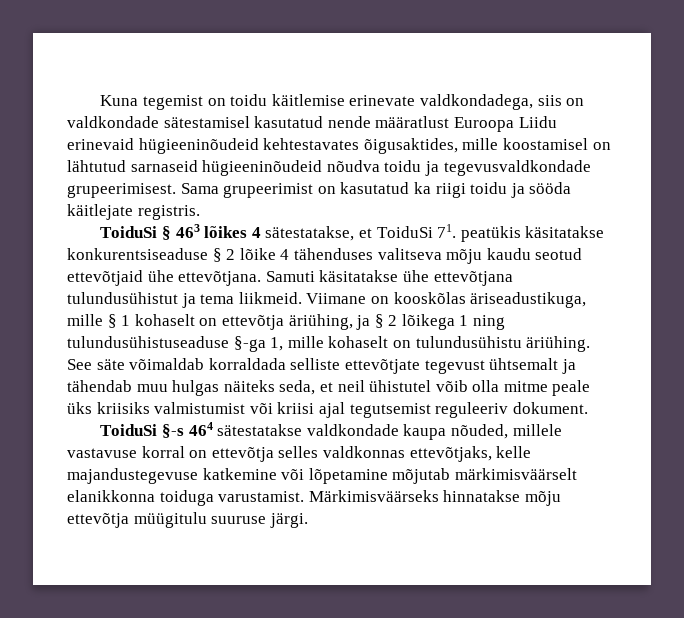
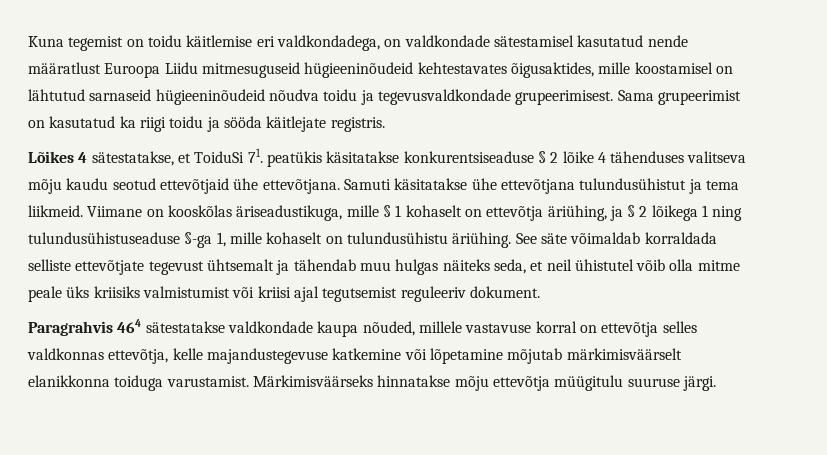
[349,94,562,110] erinevate valdkondadega, siis -> [256,35,380,51] eri valdkondadega,
[67,138,134,150] erinevaid -> [201,62,300,78] mitmesuguseid
[100,224,248,240] ToiduSi § 463 lõikes -> [28,151,74,163] Lõikes
[100,424,185,438] ToiduSi §-s -> [28,321,113,336] Paragrahvis
[409,446,492,462] ettevõtjaks, -> [108,349,169,364] ettevõtja,

